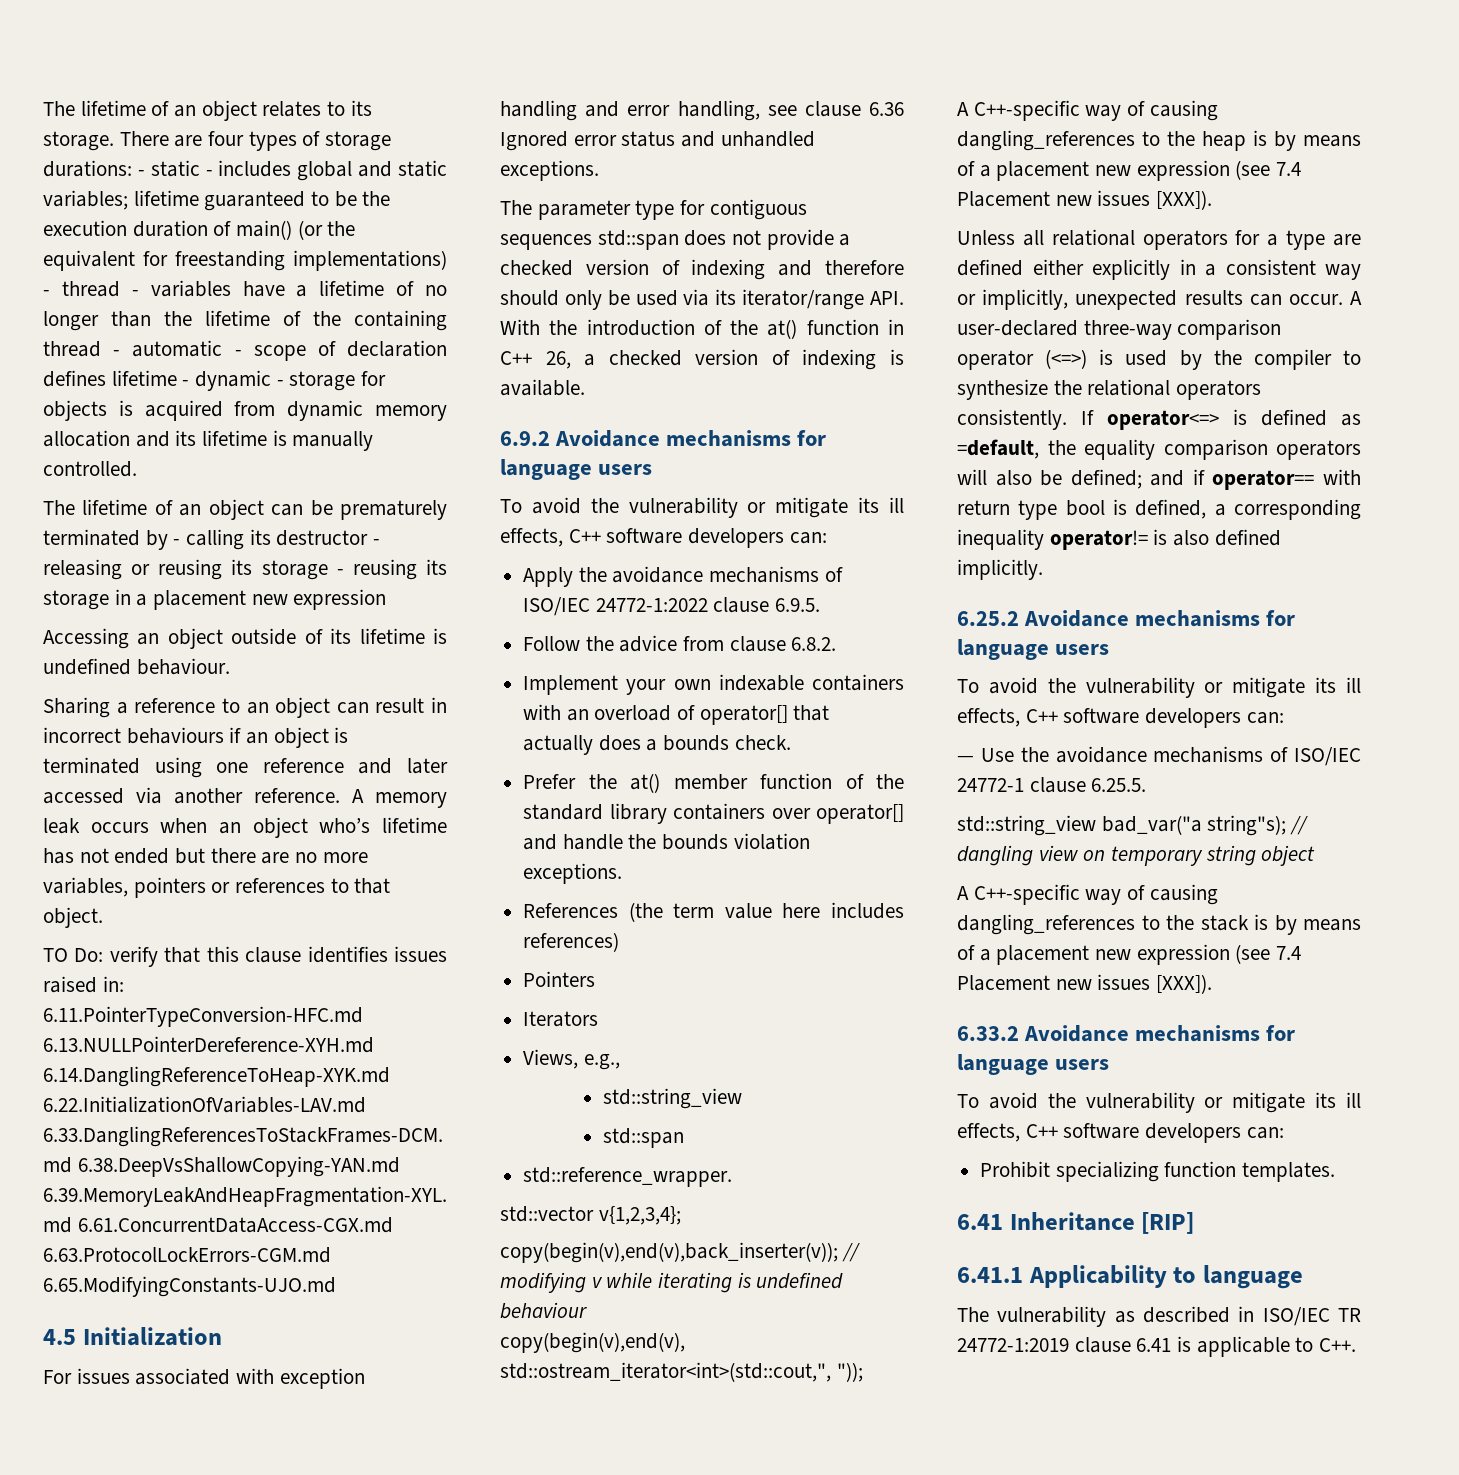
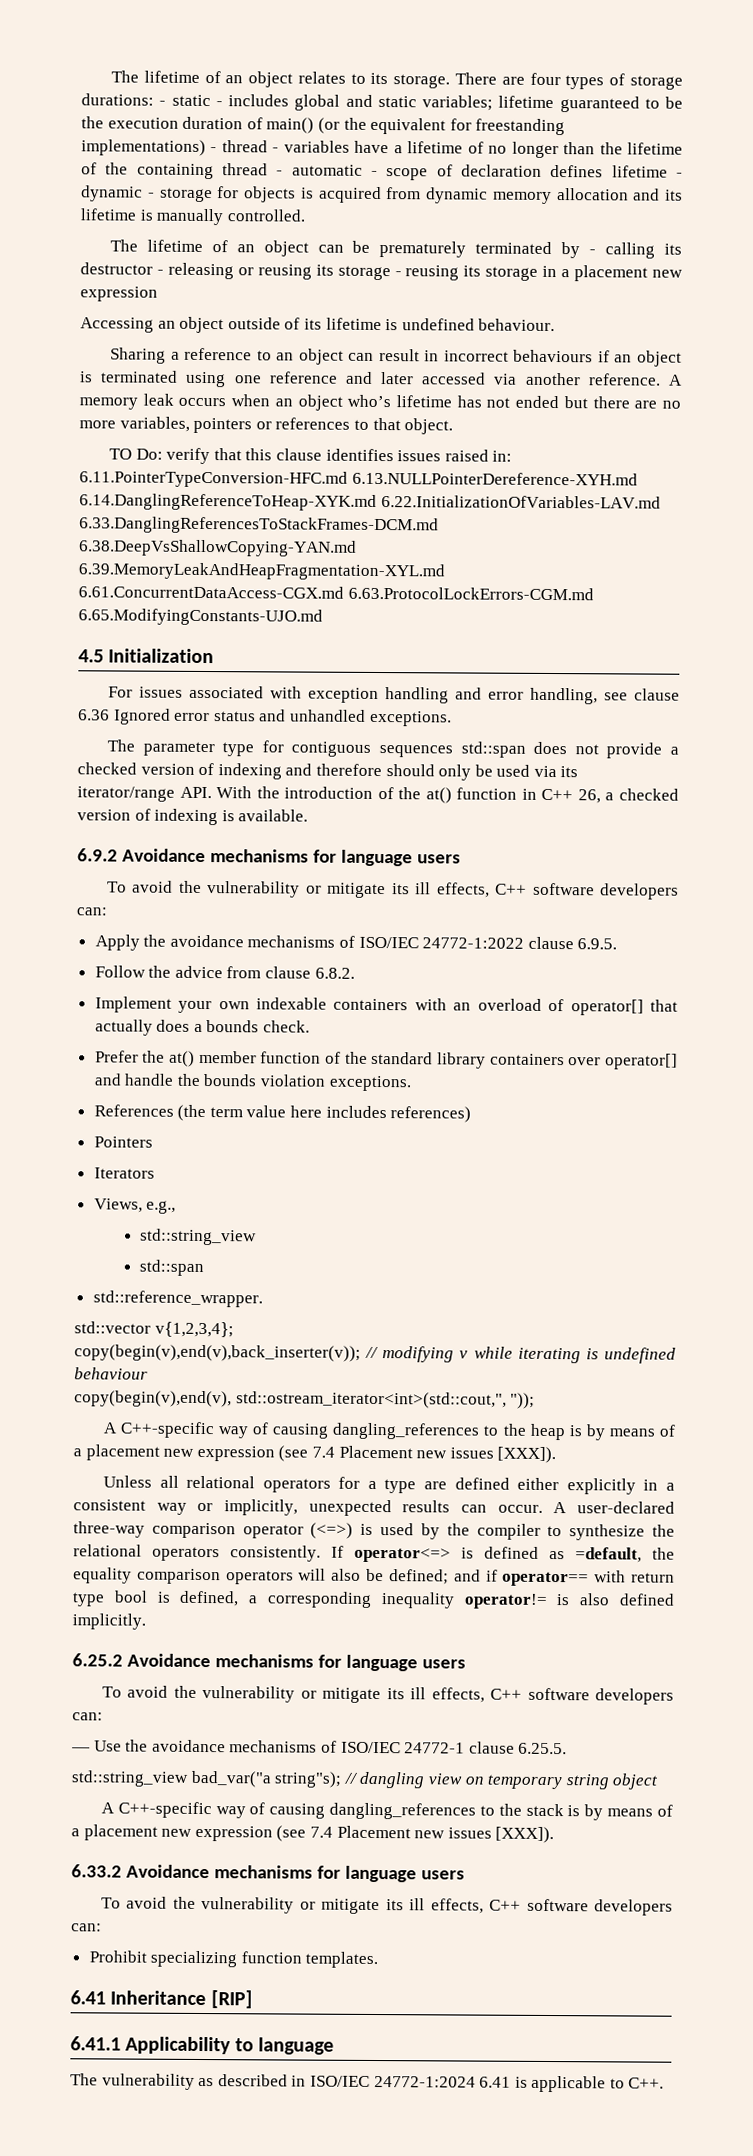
[1338,1308,1361,1322] [957,1337,1131,1353] TR 24772-1:2019 clause -> [373,2075,476,2088] 24772-1:2024

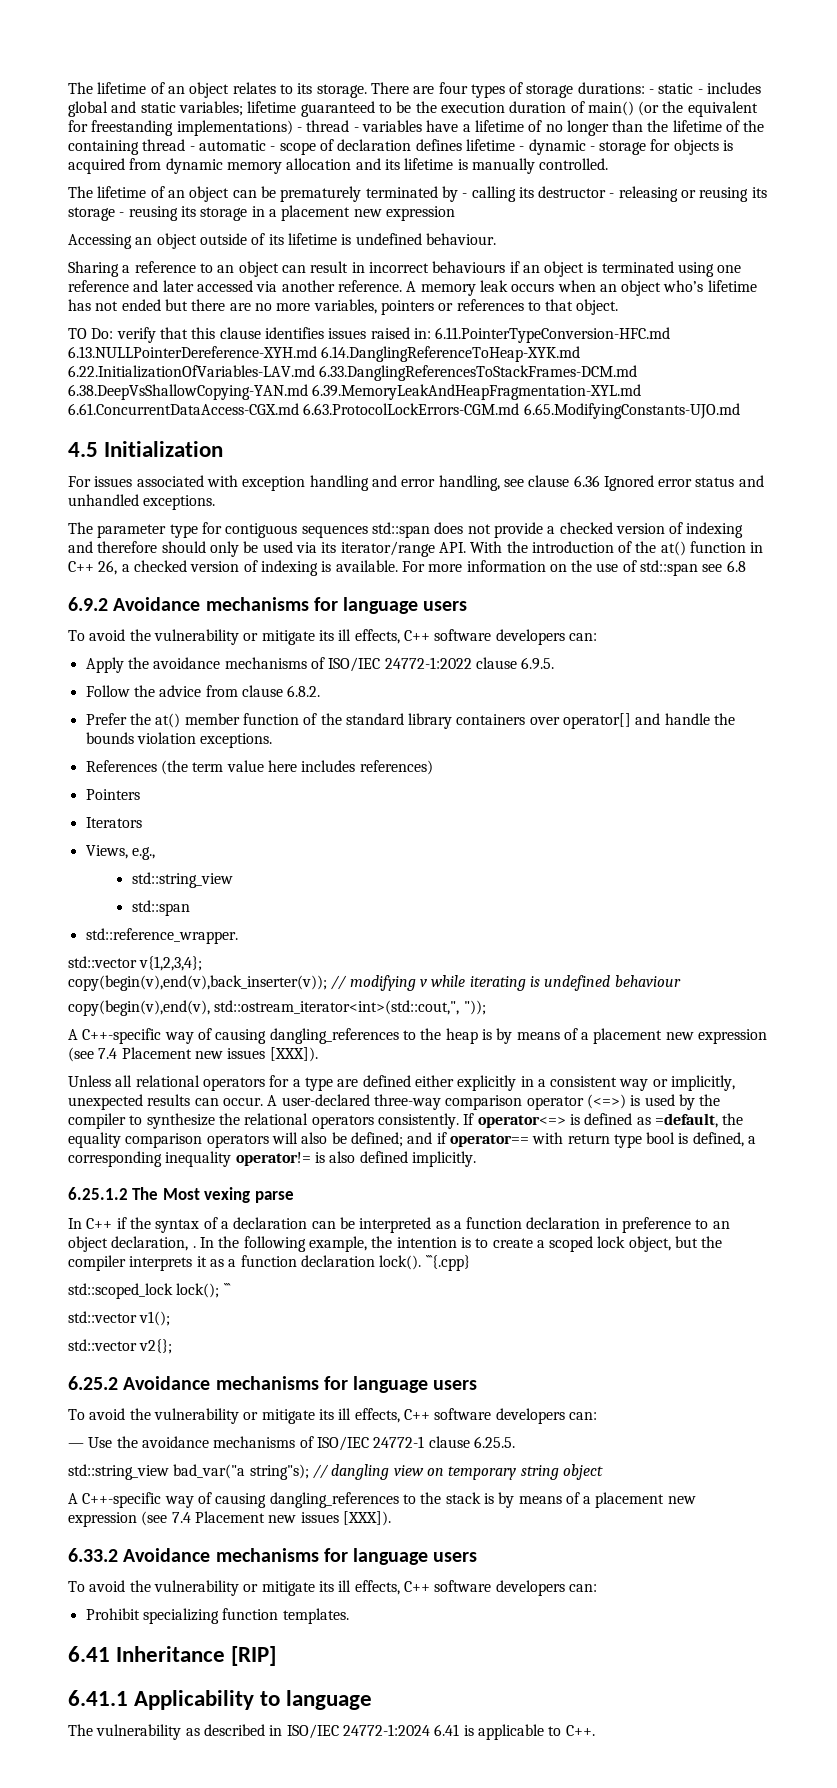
(309, 815) none -> [401,560,746,576] For more information on the use of std::span see 6.8
[94,996,678,1016] [94,1019,311,1036] // Implement your own indexable containers with an overload of operator[] that actually does a bounds check. -> (321, 691) none
(146, 1621) none -> [68,1187,294,1203] [68,1217,730,1233] [68,1236,723,1252] [68,1255,470,1271] [68,1283,231,1299] [68,1311,171,1326] [68,1339,173,1354] // 6.25.1.2 The Most vexing parse // In C++ if the syntax of a declaration can be interpreted as a function declaration in preference to an object declaration, . In the following example, the intention is to create a scoped lock object, but the compiler interprets it as a function declaration lock(). ```{.cpp} // std::scoped_lock lock(); ``` // std::vector v1(); // std::vector v2{};

